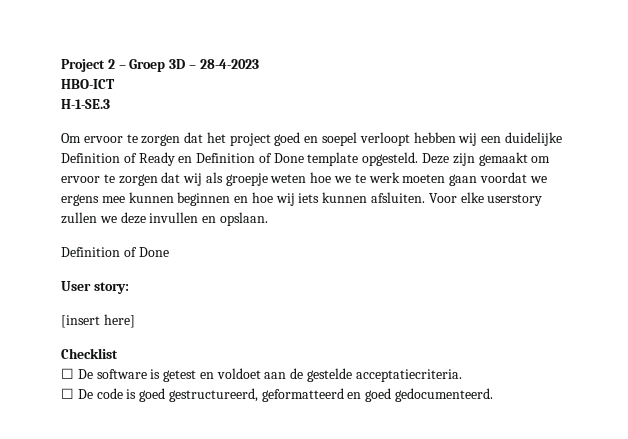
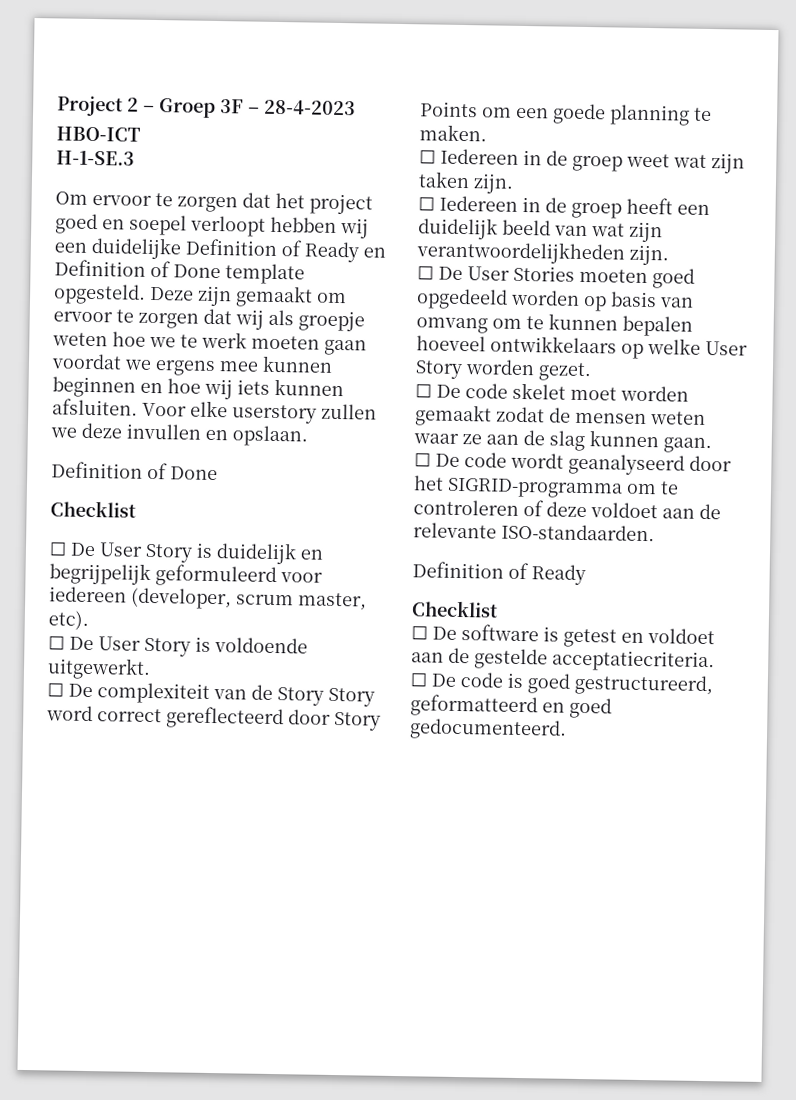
[169,59,186,69] 3D -> [220,99,244,114] 3F
[61,281,129,294] [61,314,135,328] User story: // [insert here] -> [50,500,136,518] [49,541,323,565] [49,562,323,588] [49,586,367,611] [48,610,89,630] [48,635,308,657] [47,657,151,680] [47,682,375,707] [46,705,381,731] [420,101,712,126] [419,124,487,142] [419,148,745,174] [418,171,514,194] [418,195,710,219] [418,217,663,243] [416,240,669,266] [417,265,695,289] [416,288,694,312] [416,313,693,337] [416,335,748,359] [415,359,592,382] [415,382,689,402] [415,404,706,427] [413,430,712,454] [414,452,732,476] [413,475,679,499] [413,499,721,520] [413,522,655,542] [412,561,586,586] Checklist // ☐ De User Story is duidelijk en begrijpelijk geformuleerd voor iedereen (developer, scrum master, etc). // ☐ De User Story is voldoende uitgewerkt. // ☐ De complexiteit van de Story Story word correct gereflecteerd door Story Points om een goede planning te maken. // ☐ Iedereen in de groep weet wat zijn taken zijn. // ☐ Iedereen in de groep heeft een duidelijk beeld van wat zijn verantwoordelijkheden zijn. // ☐ De User Stories moeten goed opgedeeld worden op basis van omvang om te kunnen bepalen hoeveel ontwikkelaars op welke User Story worden gezet. // ☐ De code skelet moet worden gemaakt zodat de mensen weten waar ze aan de slag kunnen gaan. // ☐ De code wordt geanalyseerd door het SIGRID-programma om te controleren of deze voldoet aan de relevante ISO-standaarden. // Definition of Ready

